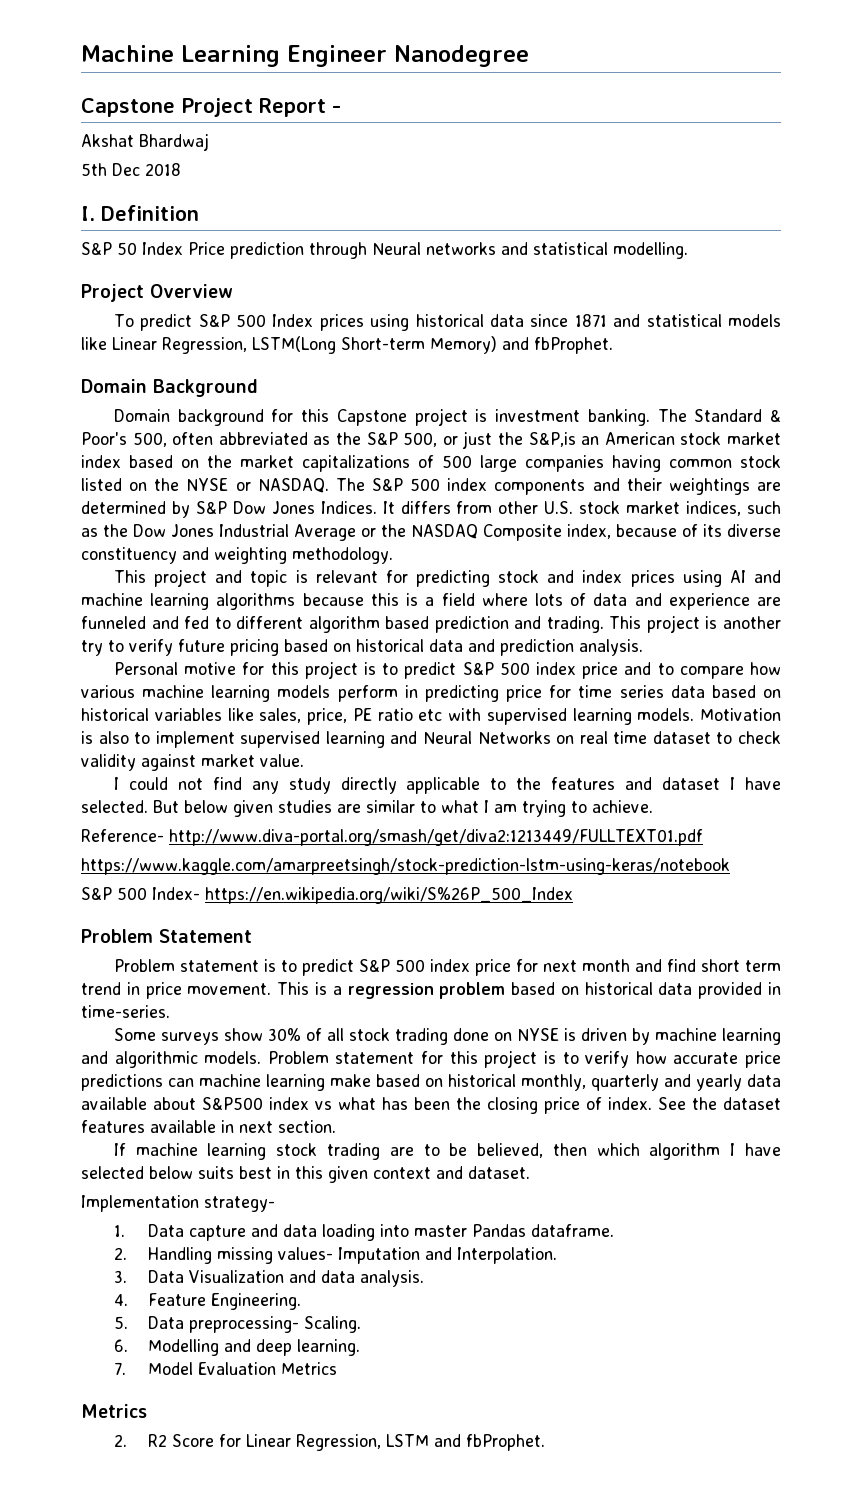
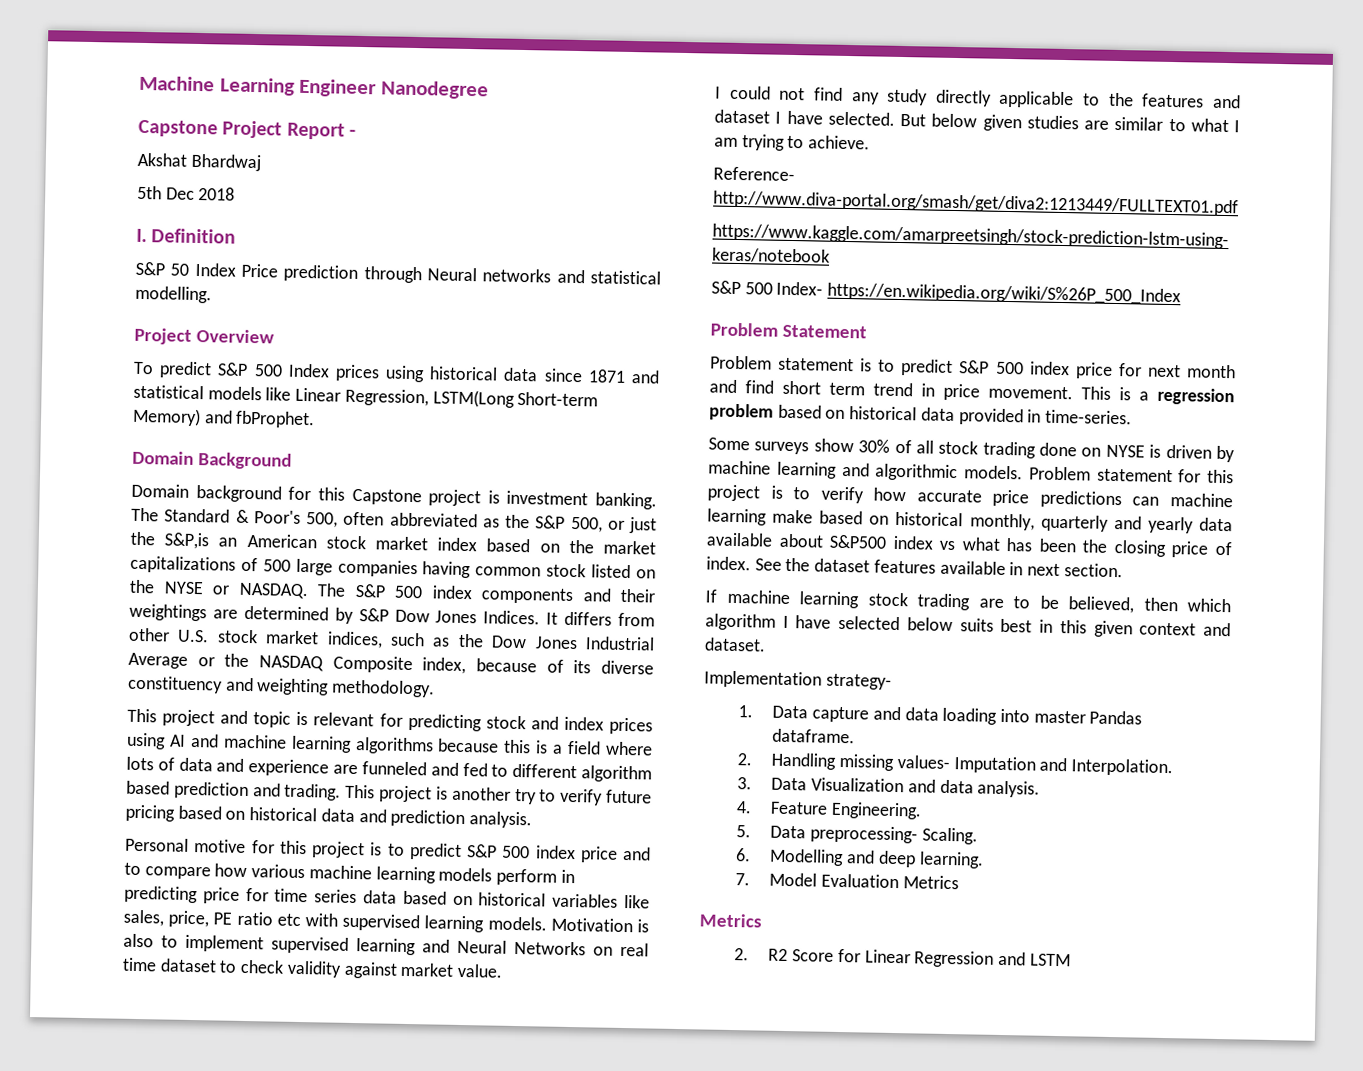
[295,1434,545,1451] Regression, LSTM and fbProphet. -> [914,950,1071,968] Regression and LSTM

